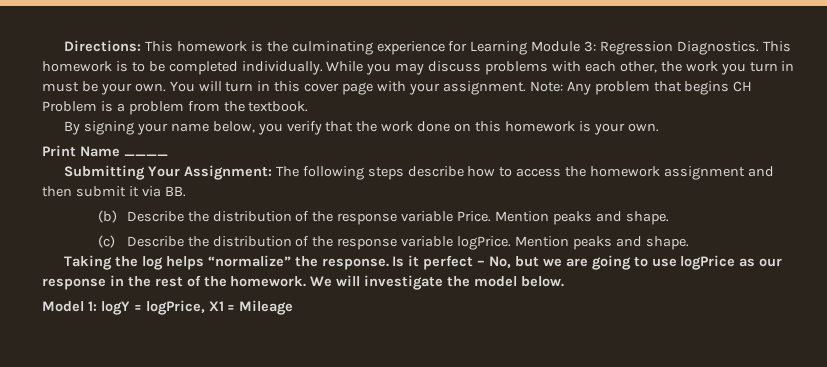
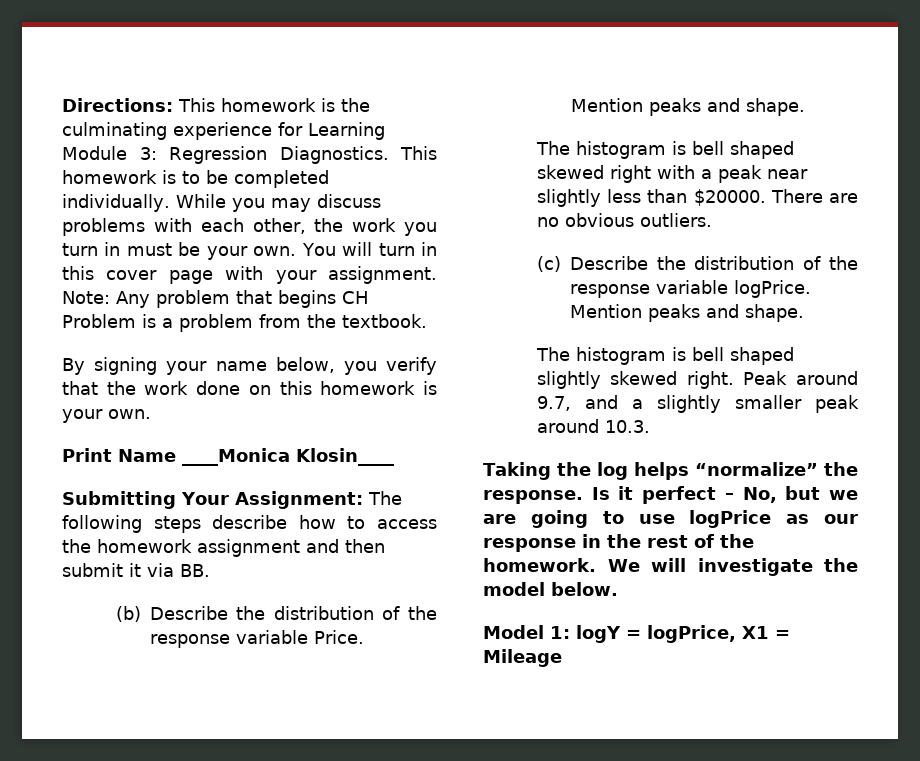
[123,154,168,156] ____ -> [182,448,394,466] ____Monica Klosin____
(669, 218) none -> [535,141,794,159] [536,165,808,183] [536,189,858,207] [536,213,712,227] // The histogram is bell shaped skewed right with a peak near slightly less than $20000. There are no obvious outliers.
(689, 243) none -> [535,347,794,365] [536,371,858,389] [536,395,859,413] [536,419,650,433] // The histogram is bell shaped slightly skewed right. Peak around 9.7, and a slightly smaller peak around 10.3.

